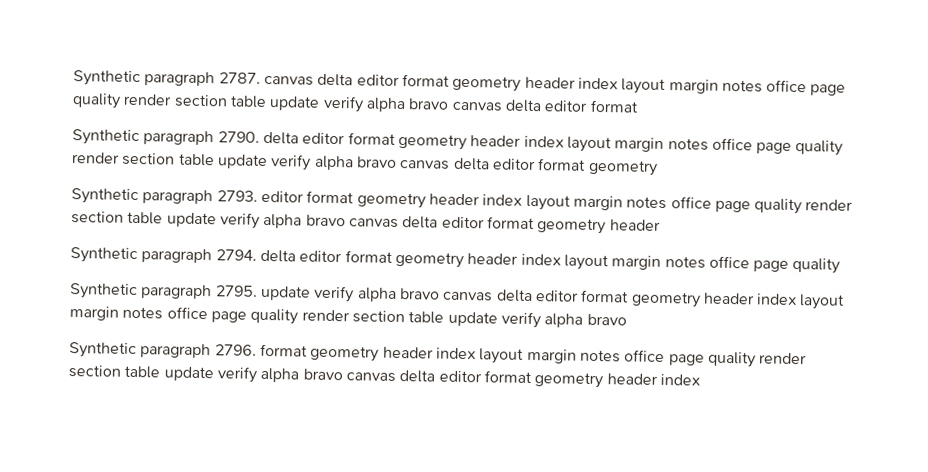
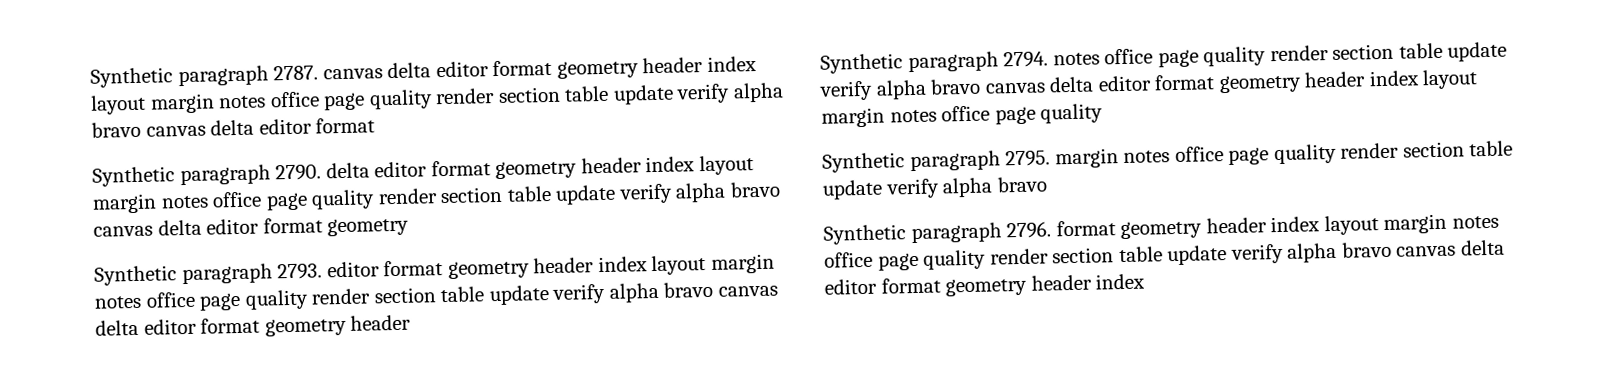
(257, 255) none -> [1052,41,1508,68] [819,78,1046,101] notes office page quality render section table update verify alpha bravo canvas
[260,285,846,310] update verify alpha bravo canvas delta editor format geometry header index layout -> (1051, 158) none

